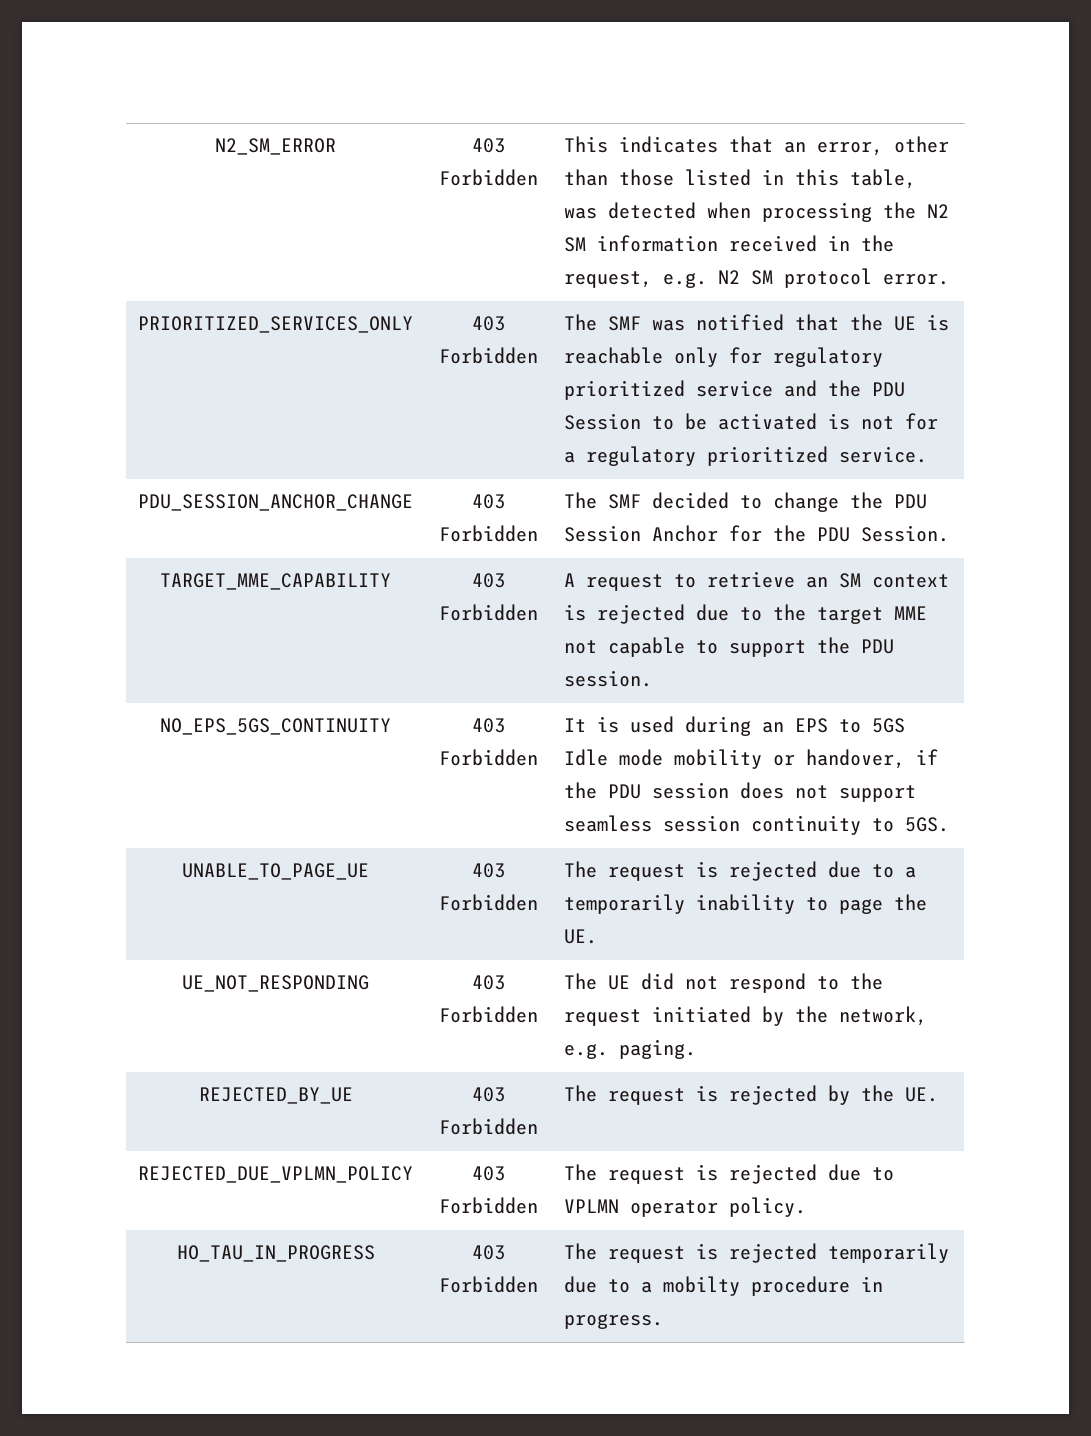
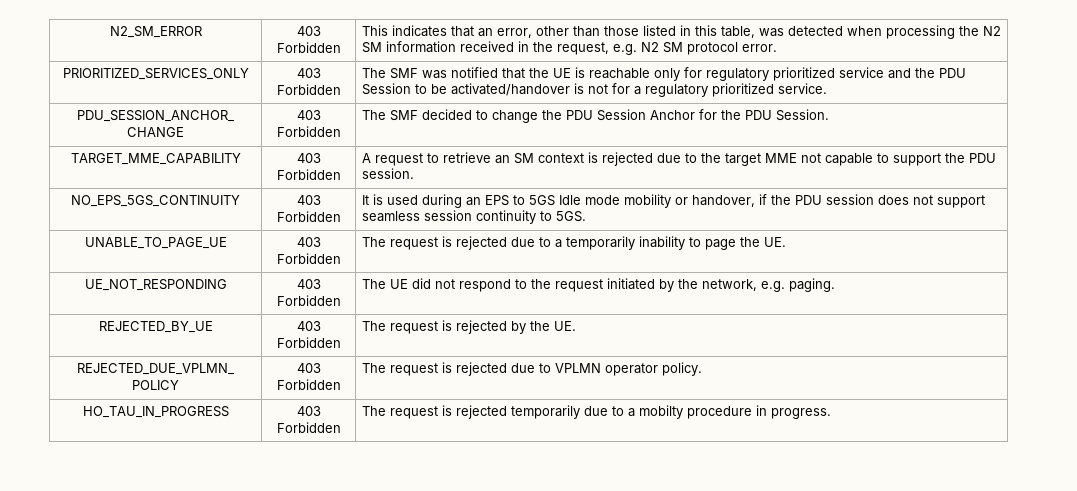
[717,413,817,430] activated -> [450,83,570,96] activated/handover

